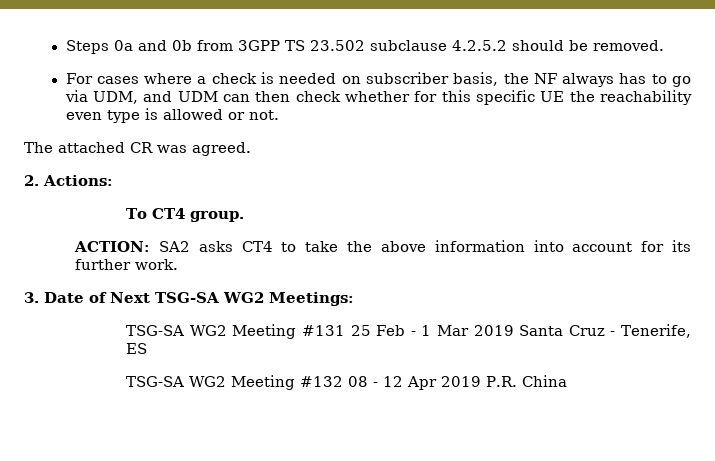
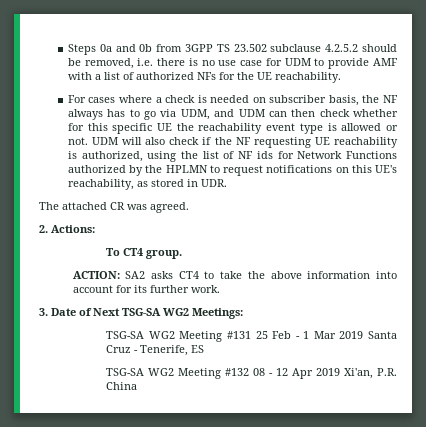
[592,40,664,51] removed. -> [84,58,399,69] [67,72,341,83] removed, i.e. there is no use case for UDM to provide AMF with a list of authorized NFs for the UE reachability.
[65,112,102,120] even -> [266,123,296,131] event
(279, 115) none -> [92,137,398,148] [67,151,397,162] [67,165,398,176] [67,179,227,190] UDM will also check if the NF requesting UE reachability is authorized, using the list of NF ids for Network Functions authorized by the HPLMN to request notifications on this UE's reachability, as stored in UDR.
(482, 381) none -> [344,368,374,379] Xi'an,

